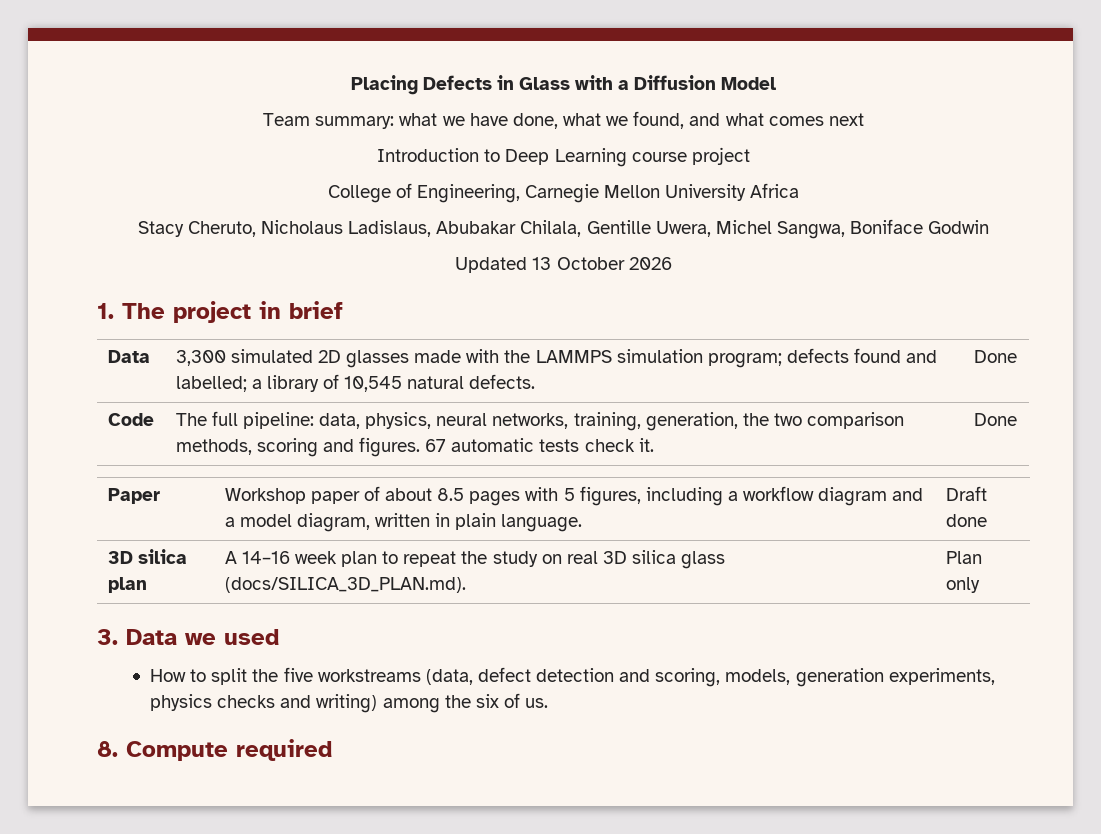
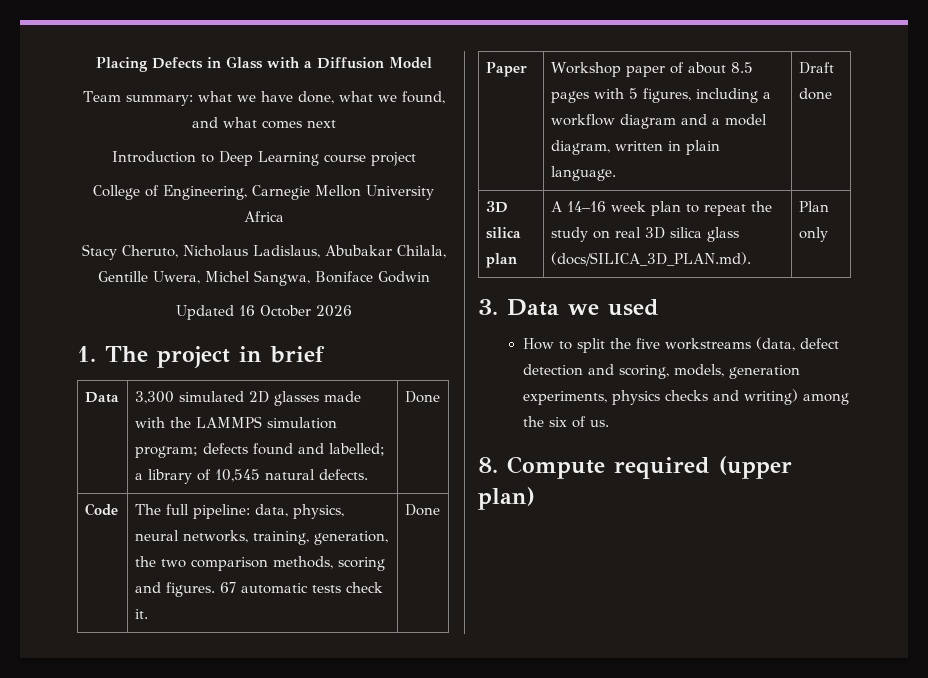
[532,257,552,270] 13 -> [238,305,255,316] 16
(332, 750) none -> [719,456,792,479] [478,487,535,510] (upper plan)

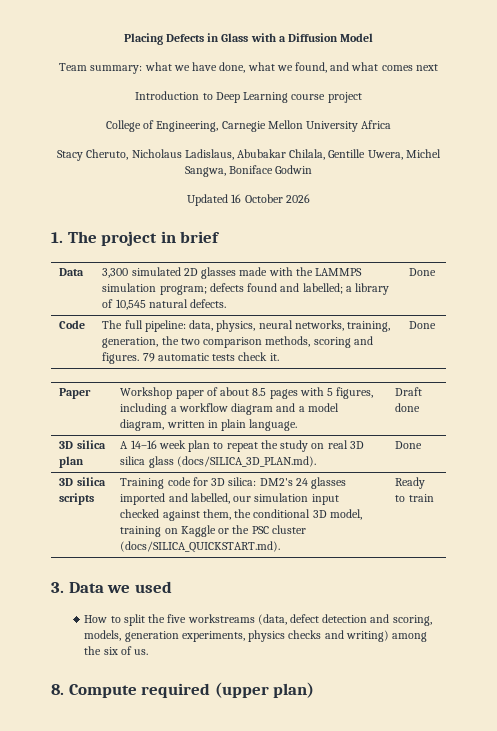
[219,582,236,593] 67 -> [142,353,155,362] 79
[798,201,829,212] [798,227,828,242] Plan only -> [395,441,423,449] [59,477,106,486] [59,493,95,505] [120,477,347,489] [120,493,339,505] [120,509,362,521] [120,525,306,537] [120,541,281,553] [395,477,426,489] [395,494,434,502] Done // 3D silica scripts | Training code for 3D silica: DM2's 24 glasses imported and labelled, our simulation input checked against them, the conditional 3D model, training on Kaggle or the PSC cluster (docs/SILICA_QUICKSTART.md). | Ready to train

